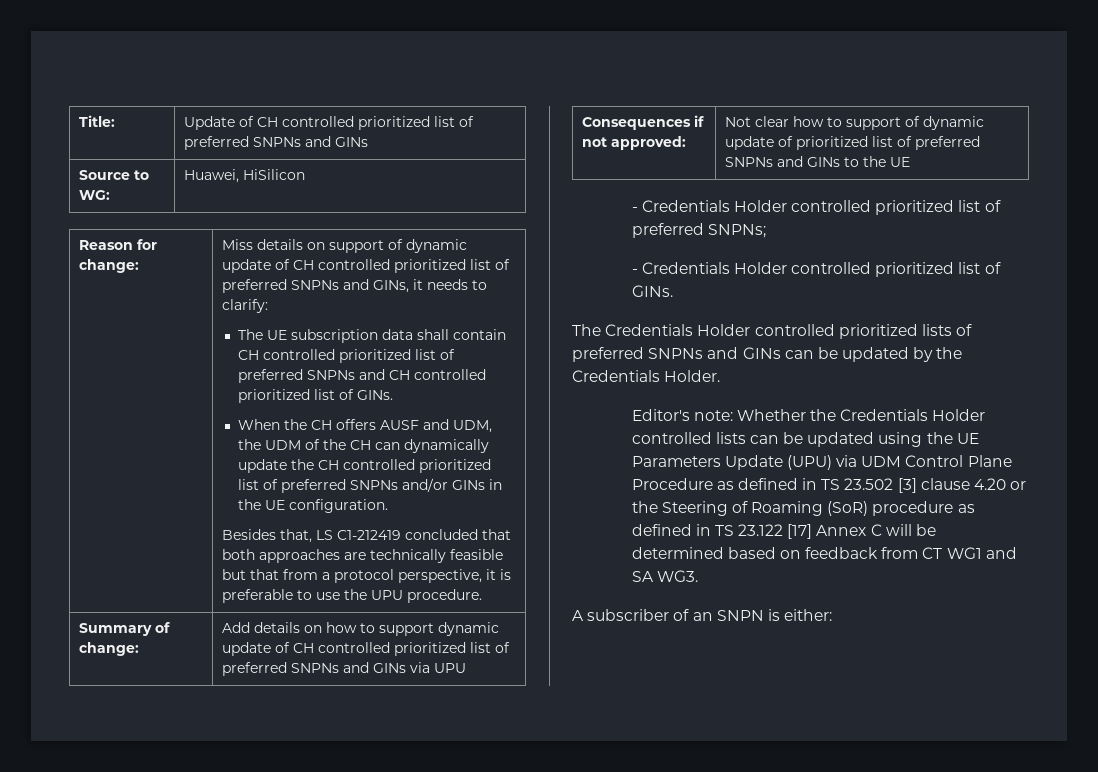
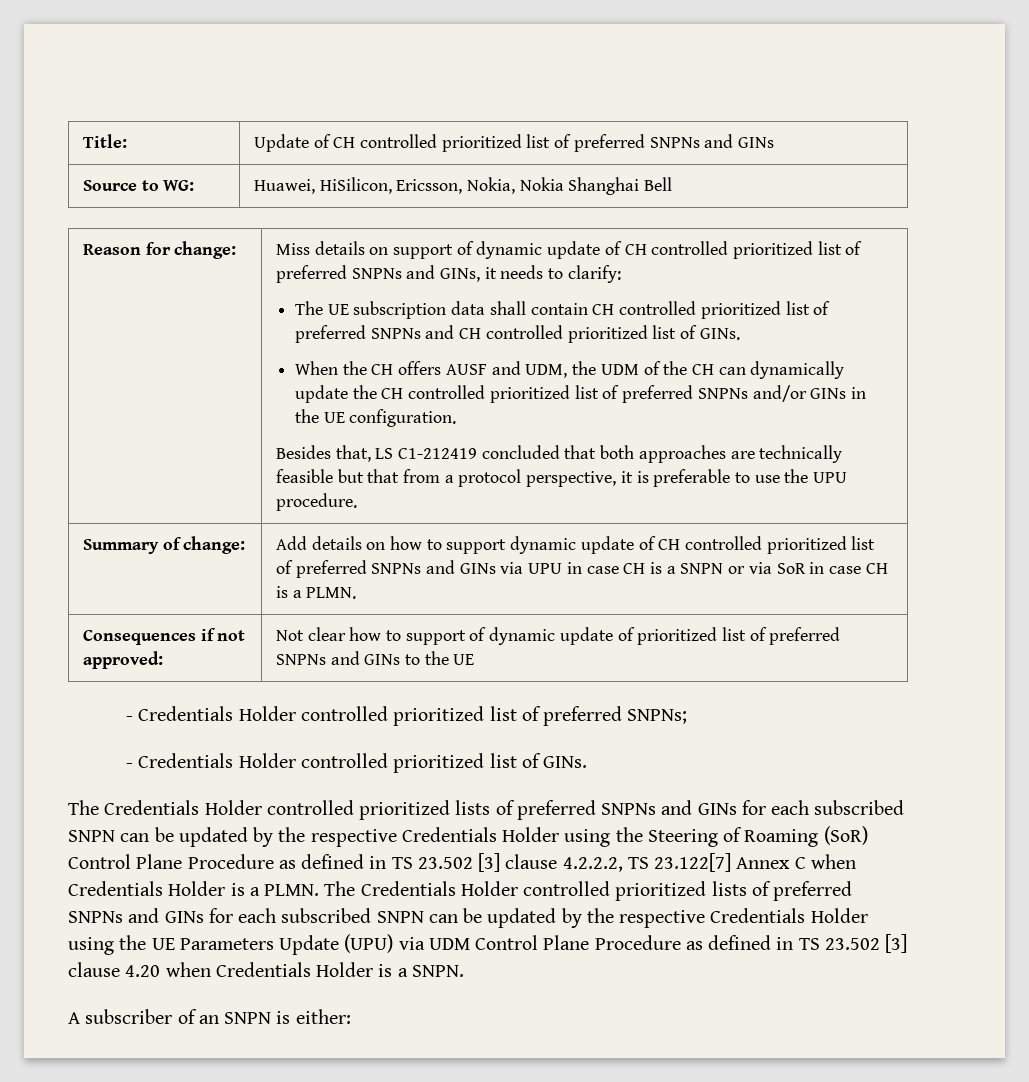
[243,169,306,180] HiSilicon -> [319,177,673,195] HiSilicon, Ericsson, Nokia, Nokia Shanghai Bell
(467, 668) none -> [566,562,888,574] [275,586,357,599] in case CH is a SNPN or via SoR in case CH is a PLMN.
[784,347,963,362] [572,370,721,382] [631,409,986,421] [631,432,875,447] can be updated by the Credentials Holder. // Editor's note: Whether the Credentials Holder controlled lists can be updated -> [741,800,905,815] [68,826,868,847] [68,853,856,872] [68,881,853,901] [68,908,868,928] for each subscribed SNPN can be updated by the respective Credentials Holder using the Steering of Roaming (SoR) Control Plane Procedure as defined in TS 23.502 [3] clause 4.2.2.2, TS 23.122[7] Annex C when Credentials Holder is a PLMN. The Credentials Holder controlled prioritized lists of preferred SNPNs and GINs for each subscribed SNPN can be updated by the respective Credentials Holder
[1010,481,1027,490] [631,501,975,516] [631,524,937,539] [631,547,1017,559] [631,570,698,582] or the Steering of Roaming (SoR) procedure as defined in TS 23.122 [17] Annex C will be determined based on feedback from CT WG1 and SA WG3. -> [165,962,464,977] when Credentials Holder is a SNPN.

